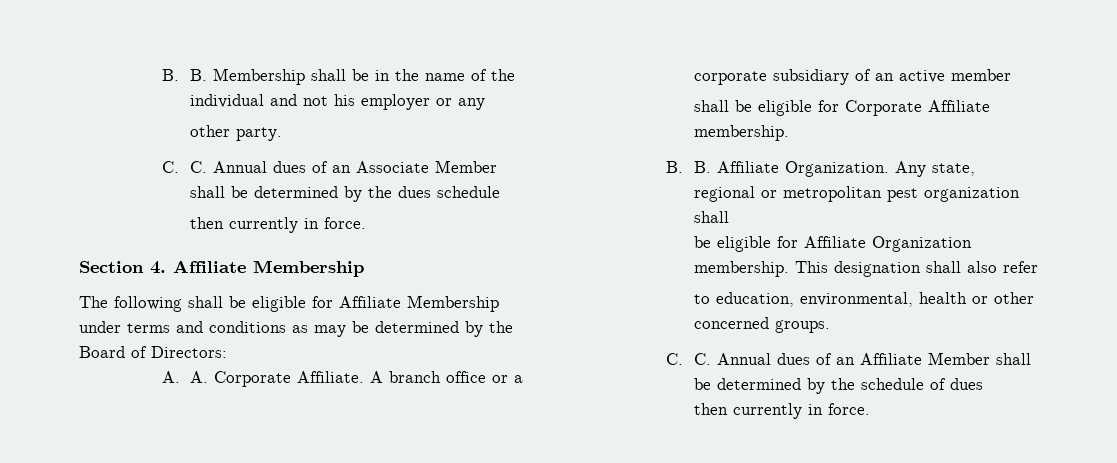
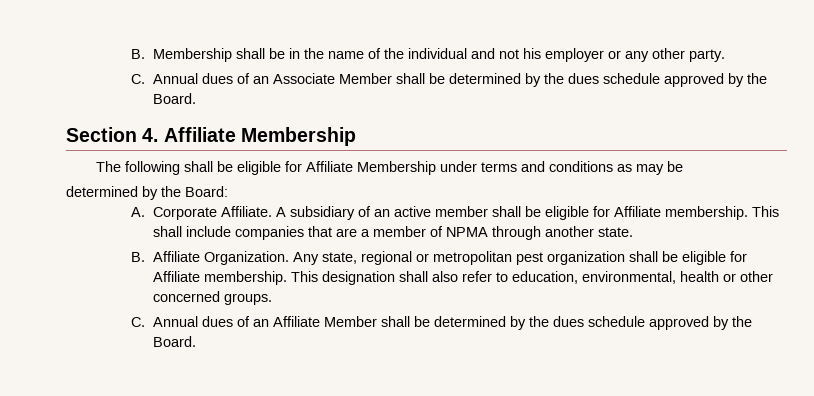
[161,69,207,81] B. B. -> [131,49,146,59] B.
(485, 104) // -> (650, 56) none
[189,161,207,173] C. -> (146, 79) none
[189,217,366,233] // then currently in force. -> [664,73,768,87] [153,93,197,104] approved by the Board.
[375,321,513,337] [79,346,227,358] [161,371,208,383] determined by the Board of Directors: // A. A. -> [66,186,228,200] [131,207,146,217] // determined by the Board: // A.
[388,371,523,383] [693,71,767,85] branch office or a corporate -> (287, 212) none
[693,100,990,116] [693,125,789,141] [665,161,711,173] // shall be eligible for Corporate Affiliate membership. // B. B. -> [492,206,780,220] [153,226,634,240] [131,252,146,262] shall be eligible for Affiliate membership. This shall include companies that are a member of NPMA through another state. // B.
[693,236,972,252] // be eligible for Affiliate Organization -> [662,251,748,265] [153,271,201,282] be eligible for Affiliate
(1038, 267) // -> (493, 276) none
[693,353,711,365] C. -> (146, 322) none
[860,378,983,390] [693,403,870,419] schedule of dues // then currently in force. -> [553,316,753,330] [153,336,197,347] dues schedule approved by the Board.

